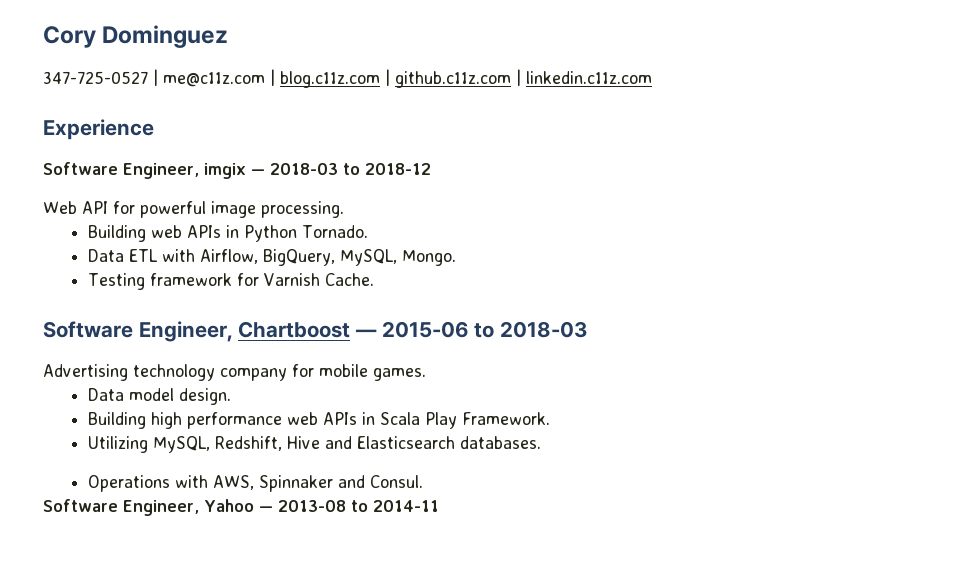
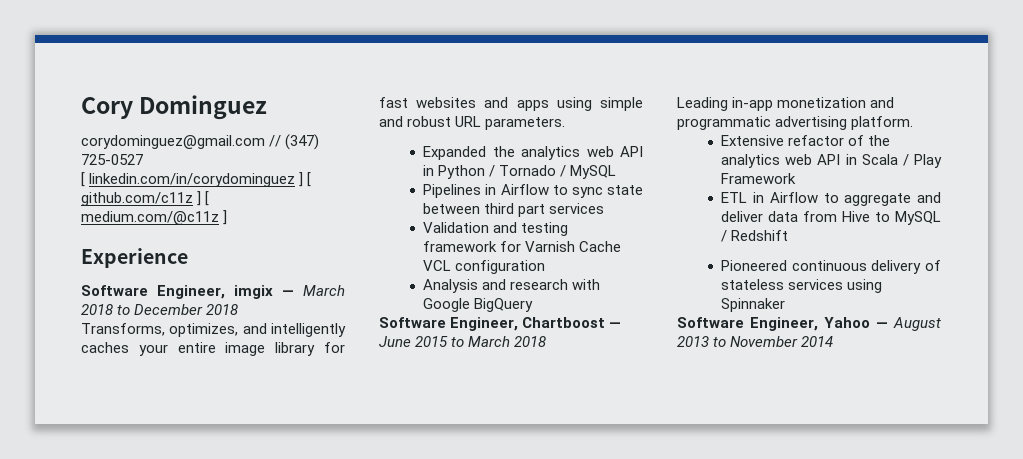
[43,69,652,88] 347-725-0527 | me@c11z.com | blog.c11z.com | github.c11z.com | linkedin.c11z.com -> [81,134,320,150] [81,154,143,165] [81,172,312,187] [81,191,210,206] [81,210,228,225] corydominguez@gmail.com // (347) 725-0527 // [ linkedin.com/in/corydominguez ] [ github.com/c11z ] [ medium.com/@c11z ]
[270,163,431,175] [43,201,344,218] [88,225,369,242] [88,249,457,266] [88,273,375,290] [43,321,588,342] [43,364,426,381] [88,388,232,405] [88,412,551,429] [88,436,542,453] [88,475,255,492] 2018-03 to 2018-12 // Web API for powerful image processing. // Building web APIs in Python Tornado. // Data ETL with Airflow, BigQuery, MySQL, Mongo. // Testing framework for Varnish Cache. // Software Engineer, Chartboost — 2015-06 to 2018-03 // Advertising technology company for mobile games. // Data model design. // Building high performance web APIs in Scala Play Framework. // Utilizing MySQL, Redshift, Hive and Elasticsearch databases. // Operations with AWS, -> [303,285,345,296] [81,304,239,315] [81,323,346,337] [81,342,345,356] [379,97,643,111] [379,116,566,130] [423,146,643,160] [423,165,617,179] [423,184,643,198] [423,203,605,217] [423,222,569,236] [423,241,622,252] [423,260,546,274] [423,279,601,293] [423,298,534,312] [379,317,622,331] [379,336,547,347] [677,97,895,111] [677,116,914,130] [721,135,891,146] [721,154,942,168] [721,173,797,184] [721,192,941,206] [721,211,941,225] [721,230,789,242] [721,260,941,274] [721,279,883,293] March 2018 to December 2018 // Transforms, optimizes, and intelligently caches your entire image library for fast websites and apps using simple and robust URL parameters. // Expanded the analytics web API in Python / Tornado / MySQL // Pipelines in Airflow to sync state between third part services // Validation and testing framework for Varnish Cache VCL configuration // Analysis and research with Google BigQuery // Software Engineer, Chartboost — June 2015 to March 2018 // Leading in-app monetization and programmatic advertising platform. // Extensive refactor of the analytics web API in Scala / Play Framework // ETL in Airflow to aggregate and deliver data from Hive to MySQL / Redshift // Pioneered continuous delivery of stateless services using
[338,475,424,488] and Consul. -> (786, 305) none
[277,500,439,512] 2013-08 to 2014-11 -> [893,317,941,331] [677,336,834,347] August 2013 to November 2014

